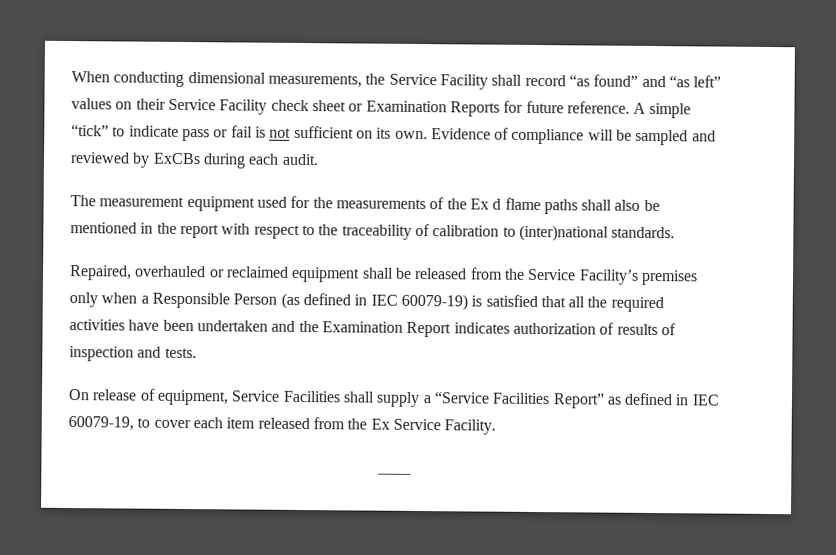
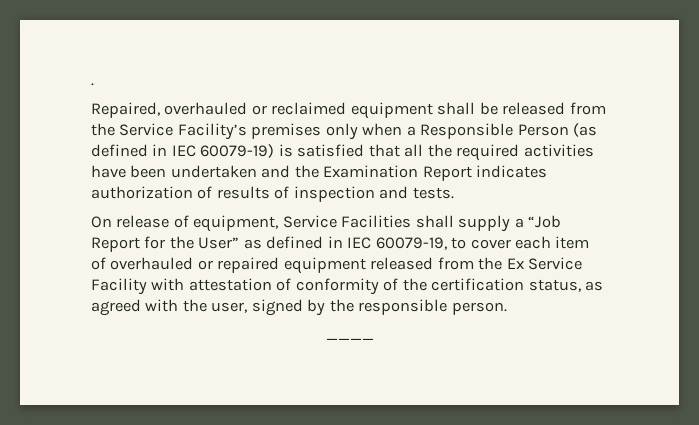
[71,71,722,90] [71,98,692,119] [71,124,716,146] [70,152,319,169] [70,195,660,215] [70,222,676,242] When conducting dimensional measurements, the Service Facility shall record “as found” and “as left” values on their Service Facility check sheet or Examination Reports for future reference. A simple “tick” to indicate pass or fail is not sufficient on its own. Evidence of compliance will be sampled and reviewed by ExCBs during each audit. // The measurement equipment used for the measurements of the Ex d flame paths shall also be mentioned in the report with respect to the traceability of calibration to (inter)national standards. -> [91,83,94,86] .
[433,391,605,409] “Service Facilities Report” -> [528,215,562,228] [91,236,240,252] “Job Report for the User”
(256, 423) none -> [91,257,366,274] of overhauled or repaired equipment
[444,419,497,435] Facility. -> [91,278,604,295] [91,299,507,316] Facility with attestation of conformity of the certification status, as agreed with the user, signed by the responsible person.

